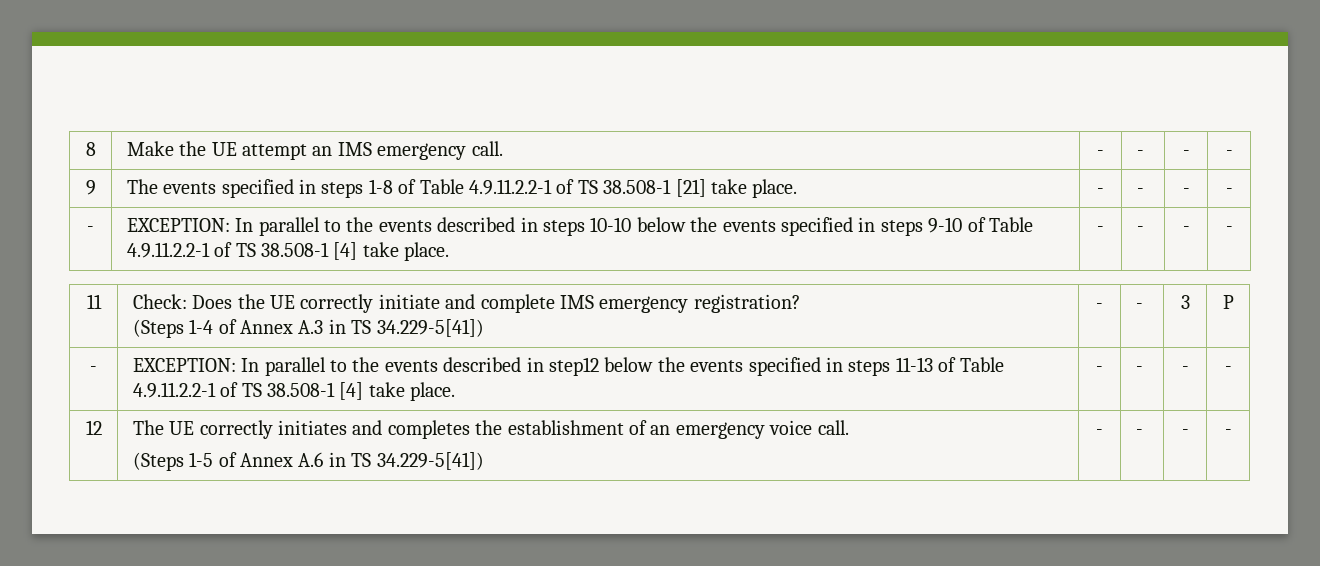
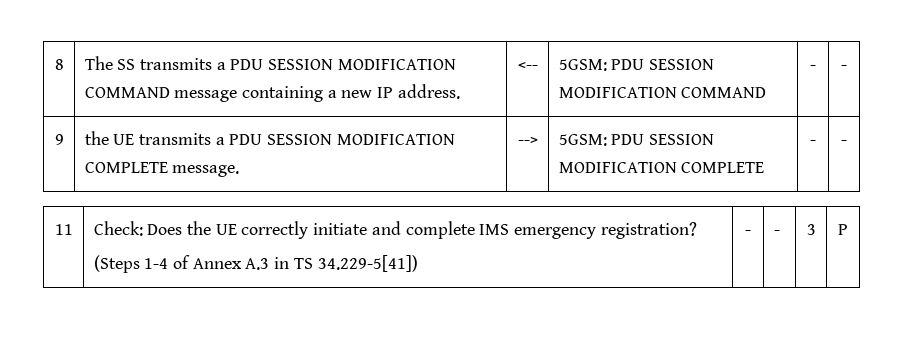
[126,141,503,160] [1097,150,1104,156] [1136,150,1144,156] [1182,150,1190,156] [1225,150,1233,156] [85,180,96,195] [126,179,798,198] [1097,188,1104,194] [1136,188,1144,194] [1182,188,1190,194] [1225,188,1233,194] [87,226,94,232] [126,217,1034,236] [126,242,450,261] [1097,226,1104,232] [1136,226,1144,232] Make the UE attempt an IMS emergency call. | - | - | - | - // 9 | The events specified in steps 1-8 of Table 4.9.11.2.2-1 of TS 38.508-1 [21] take place. | - | - | - | - // - | EXCEPTION: In parallel to the events described in steps 10-10 below the events specified in steps 9-10 of Table 4.9.11.2.2-1 of TS 38.508-1 [4] take place. | - | - -> [84,56,456,70] [84,84,460,102] [517,62,538,70] [558,59,714,71] [558,87,767,98] [810,65,816,70] [841,65,847,70] [54,134,64,145] [84,131,455,145] [84,162,240,177] [517,137,538,145] [558,134,714,146] [558,162,765,173] The SS transmits a PDU SESSION MODIFICATION COMMAND message containing a new IP address. | <-- | 5GSM: PDU SESSION MODIFICATION COMMAND | - | - // 9 | the UE transmits a PDU SESSION MODIFICATION COMPLETE message. | --> | 5GSM: PDU SESSION MODIFICATION COMPLETE
[90,366,97,372] [132,357,1004,376] [132,382,456,401] [1096,366,1103,372] [1135,366,1143,372] [1181,366,1189,372] [1224,366,1232,372] [85,420,102,435] [132,420,849,439] [132,452,484,471] [1096,429,1103,435] [1135,429,1143,435] [1181,429,1189,435] [1224,429,1232,435] // - | EXCEPTION: In parallel to the events described in step12 below the events specified in steps 11-13 of Table 4.9.11.2.2-1 of TS 38.508-1 [4] take place. | - | - | - | - // 12 | The UE correctly initiates and completes the establishment of an emergency voice call. // (Steps 1-5 of Annex A.6 in TS 34.229-5[41]) | - | - | - | - -> (848, 229) none

